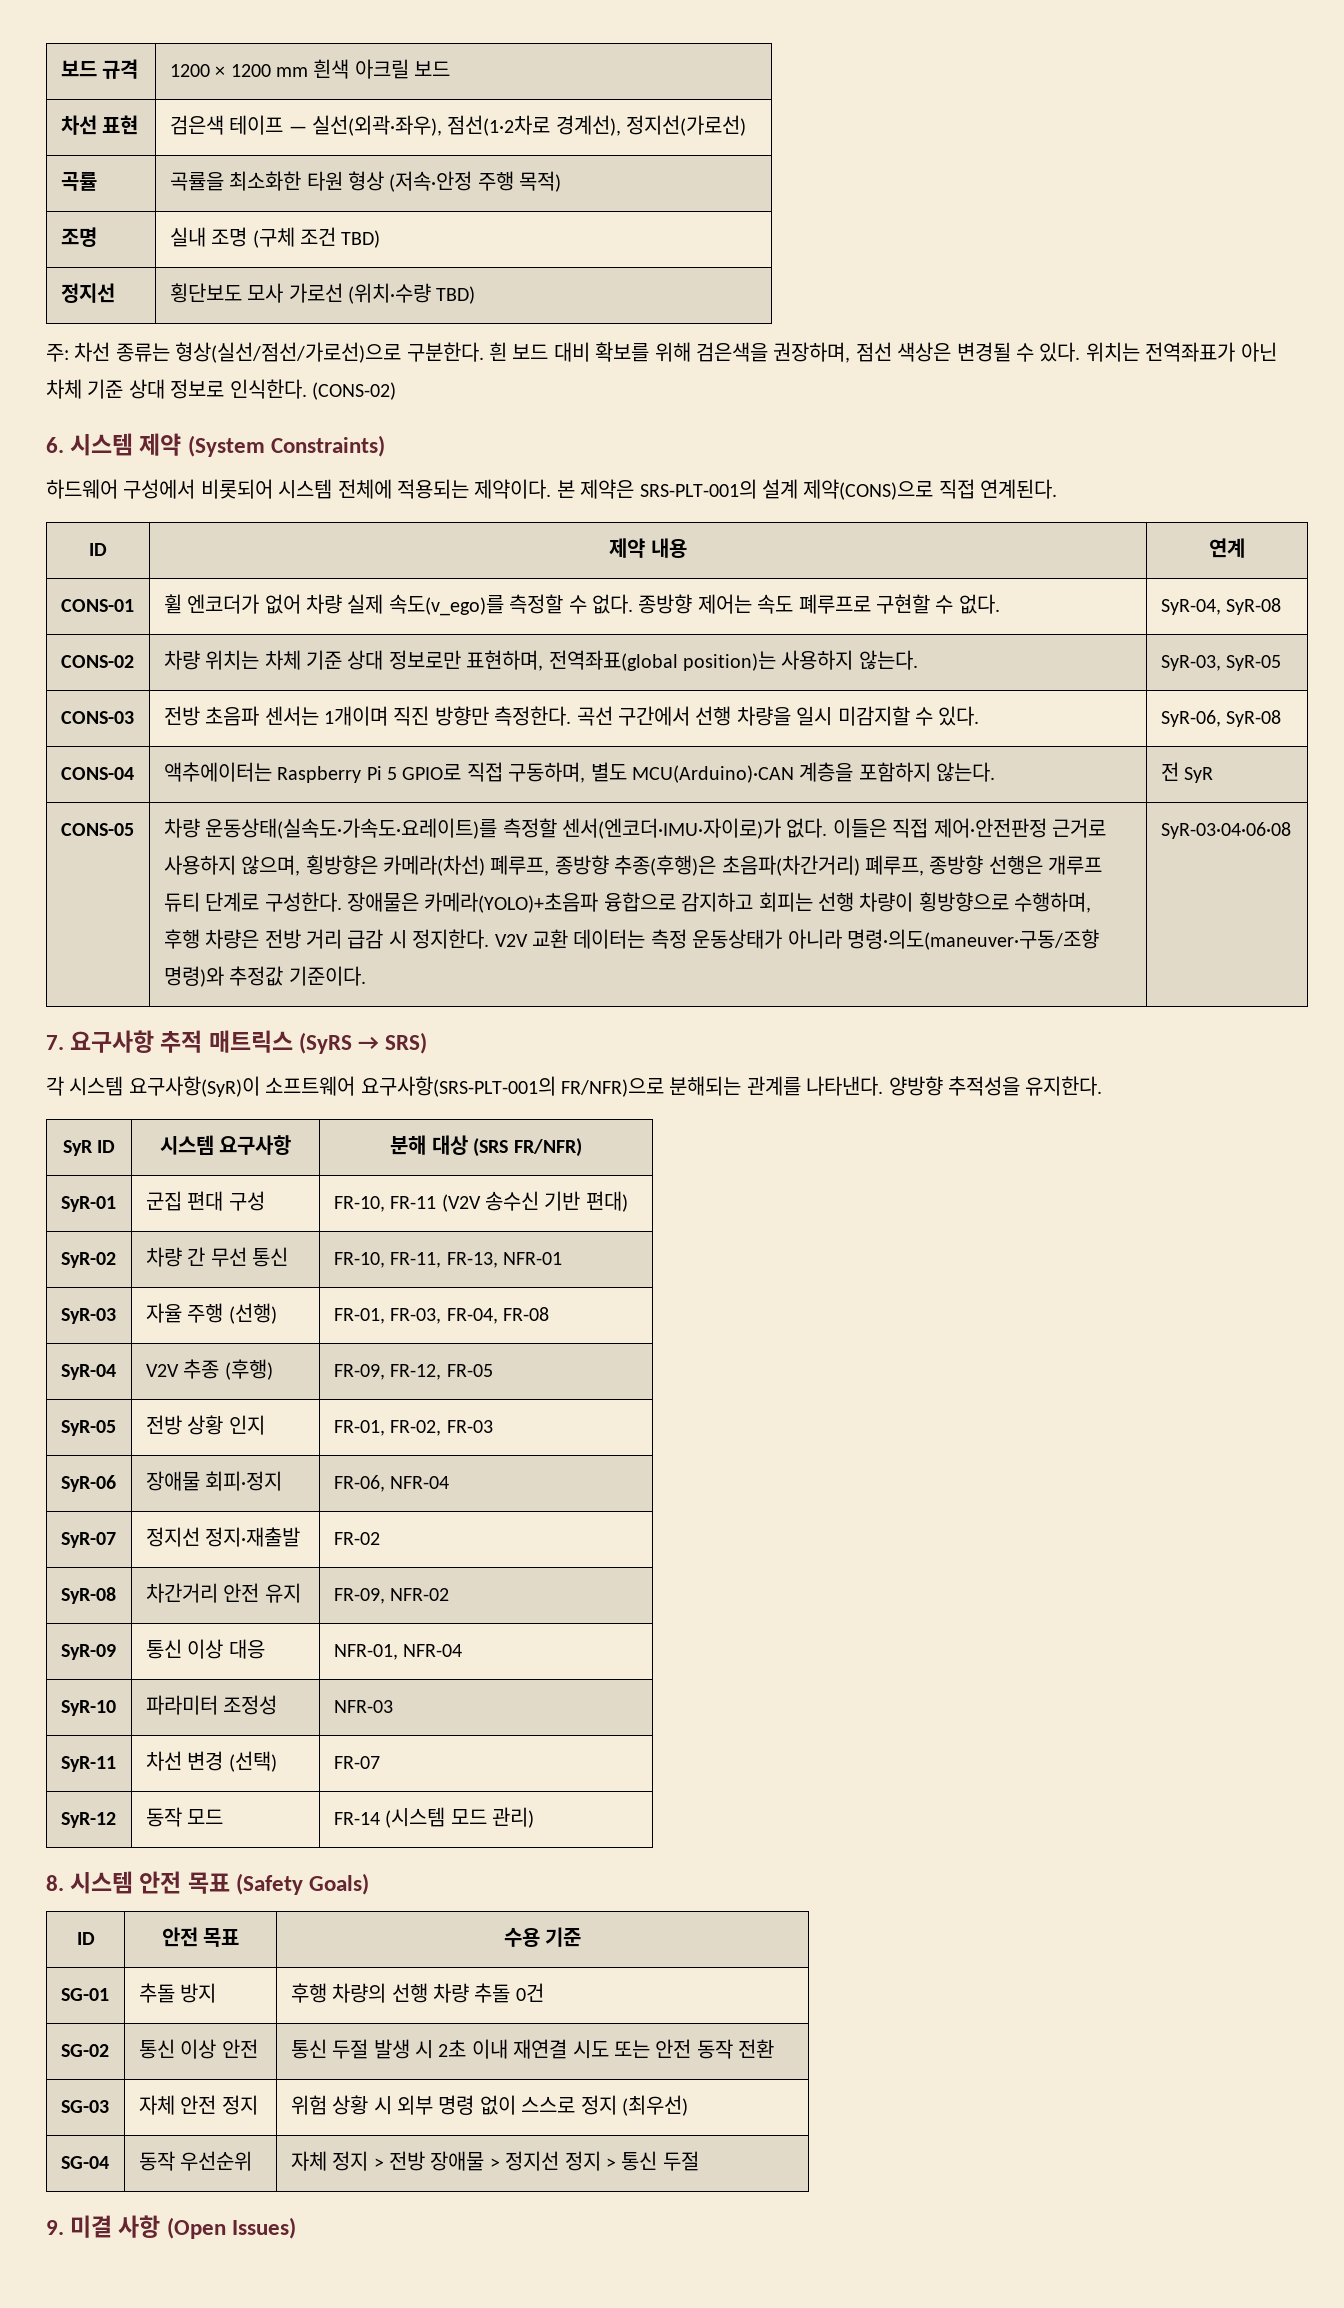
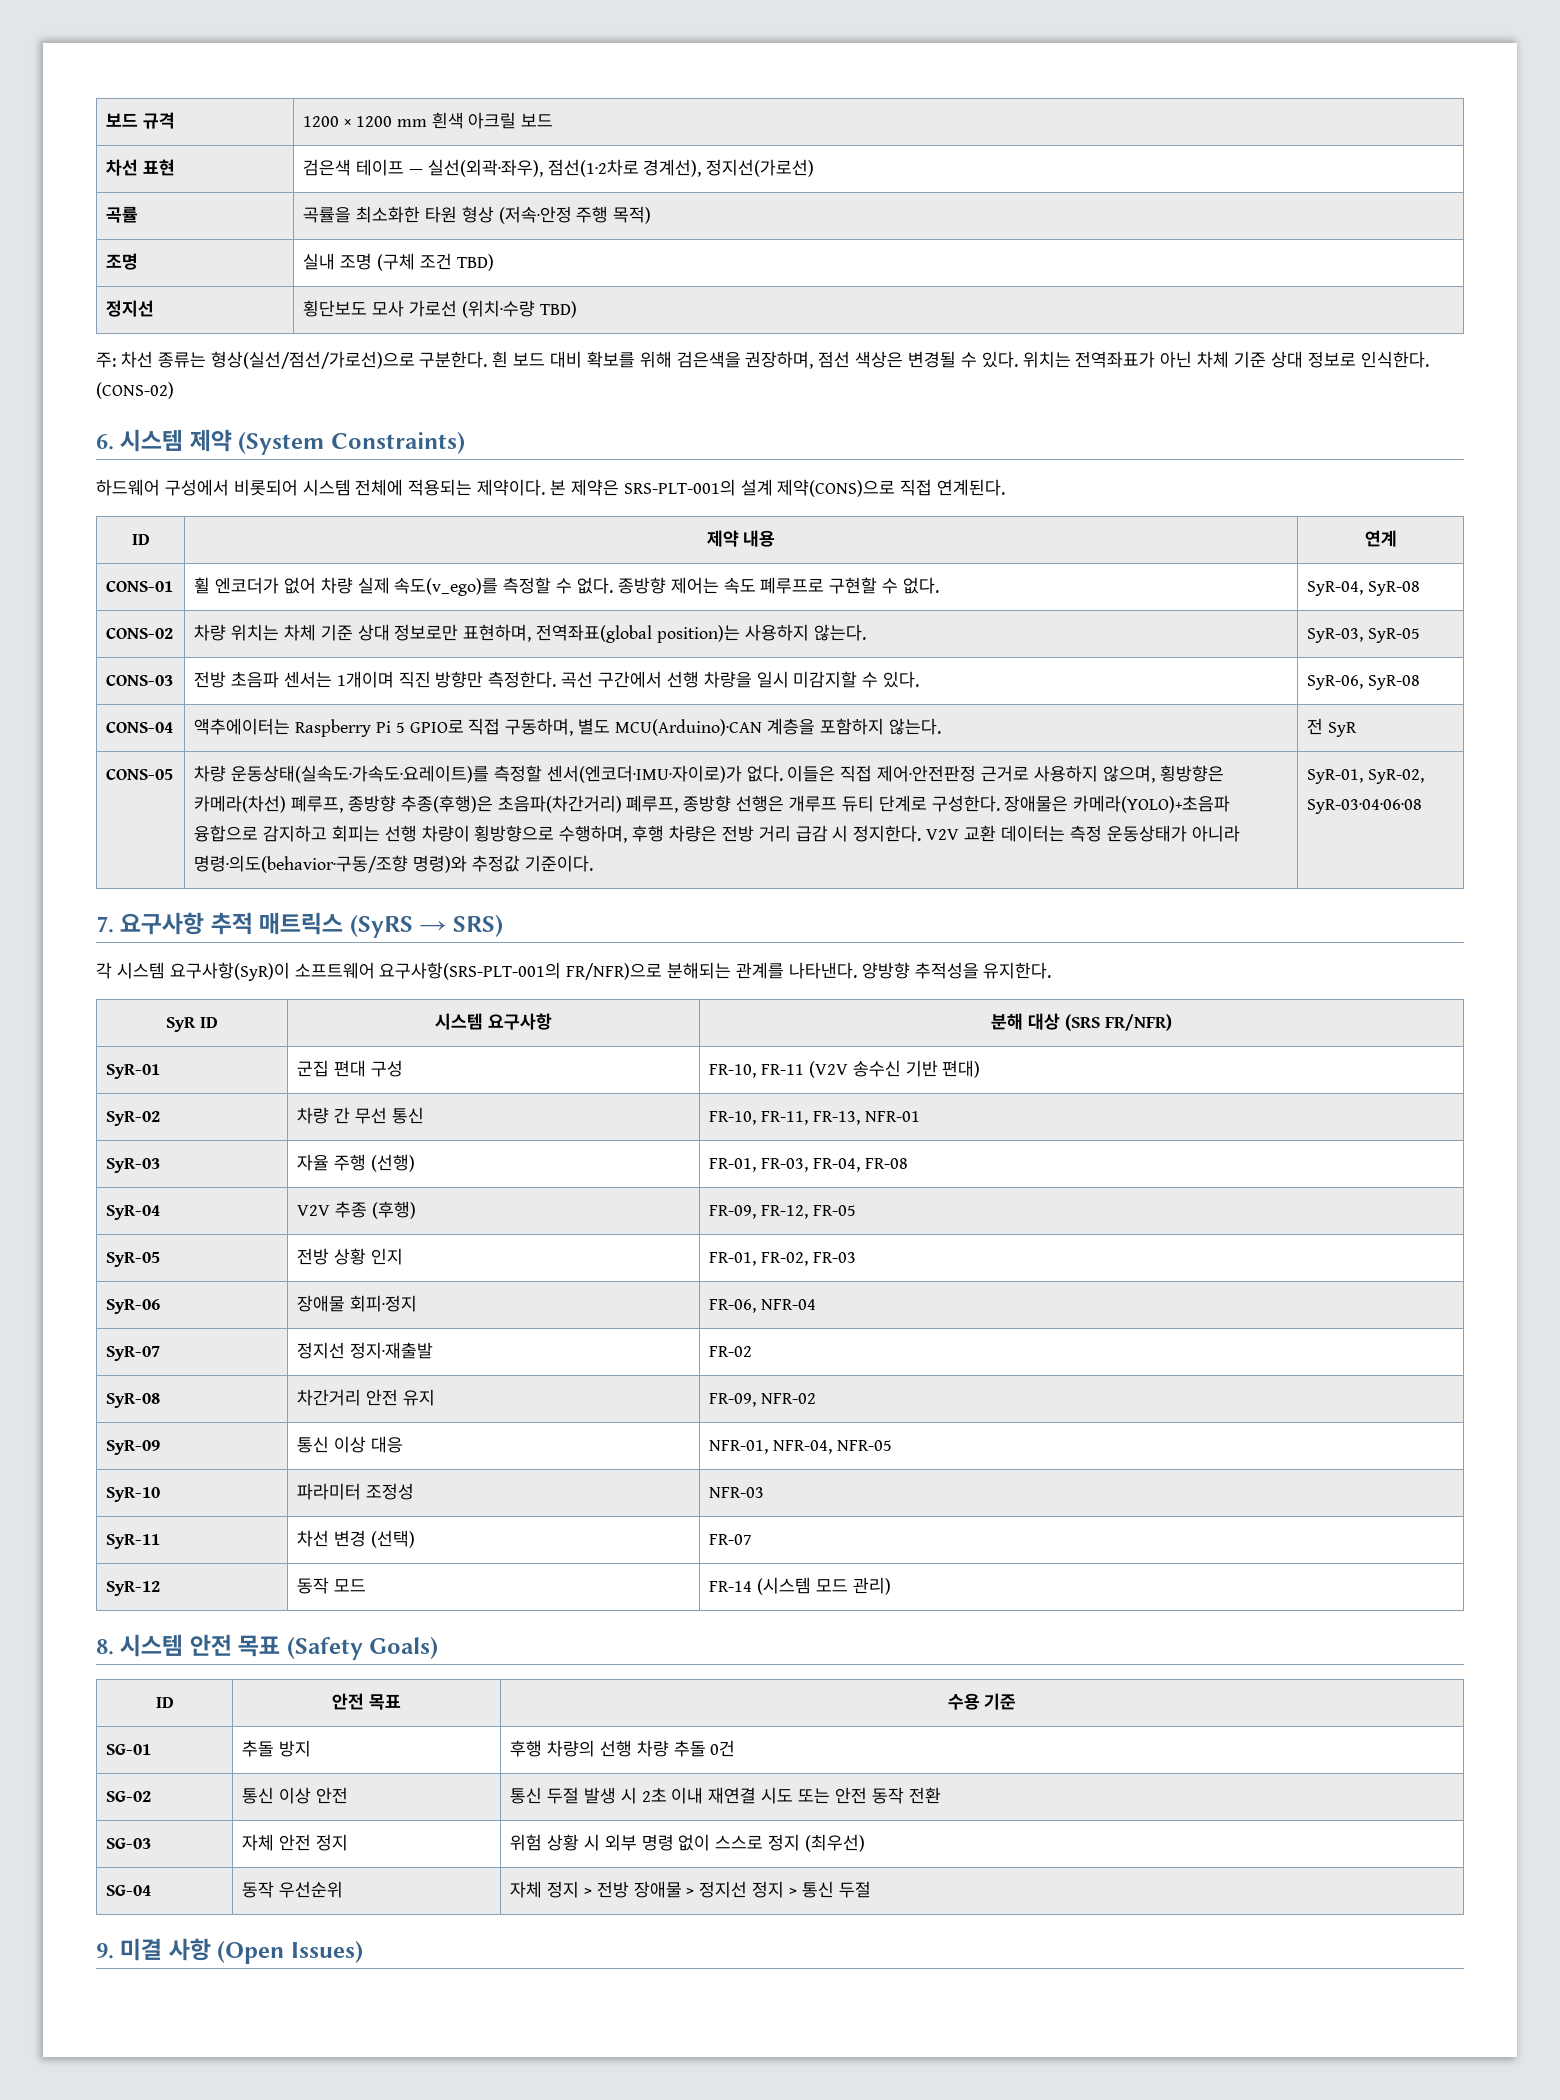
[846,929,1099,950] 명령·의도(maneuver·구동/조향 -> [194,855,409,873] 명령·의도(behavior·구동/조향
(366, 976) none -> [1307,769,1425,784] SyR-01, SyR-02,
[403,1644,463,1657] NFR-04 -> [773,1440,892,1454] NFR-04, NFR-05

